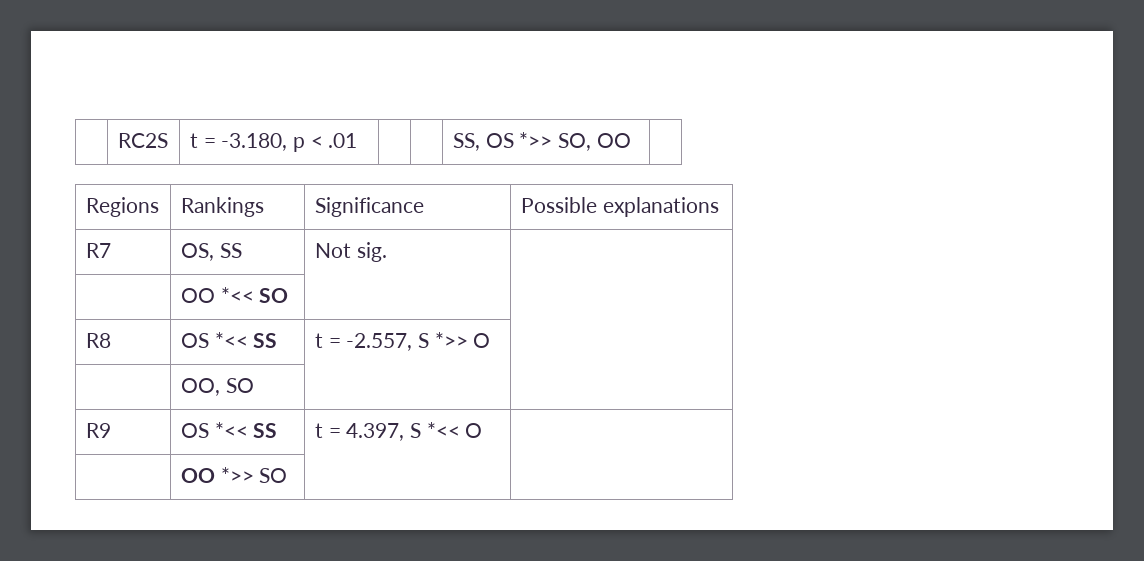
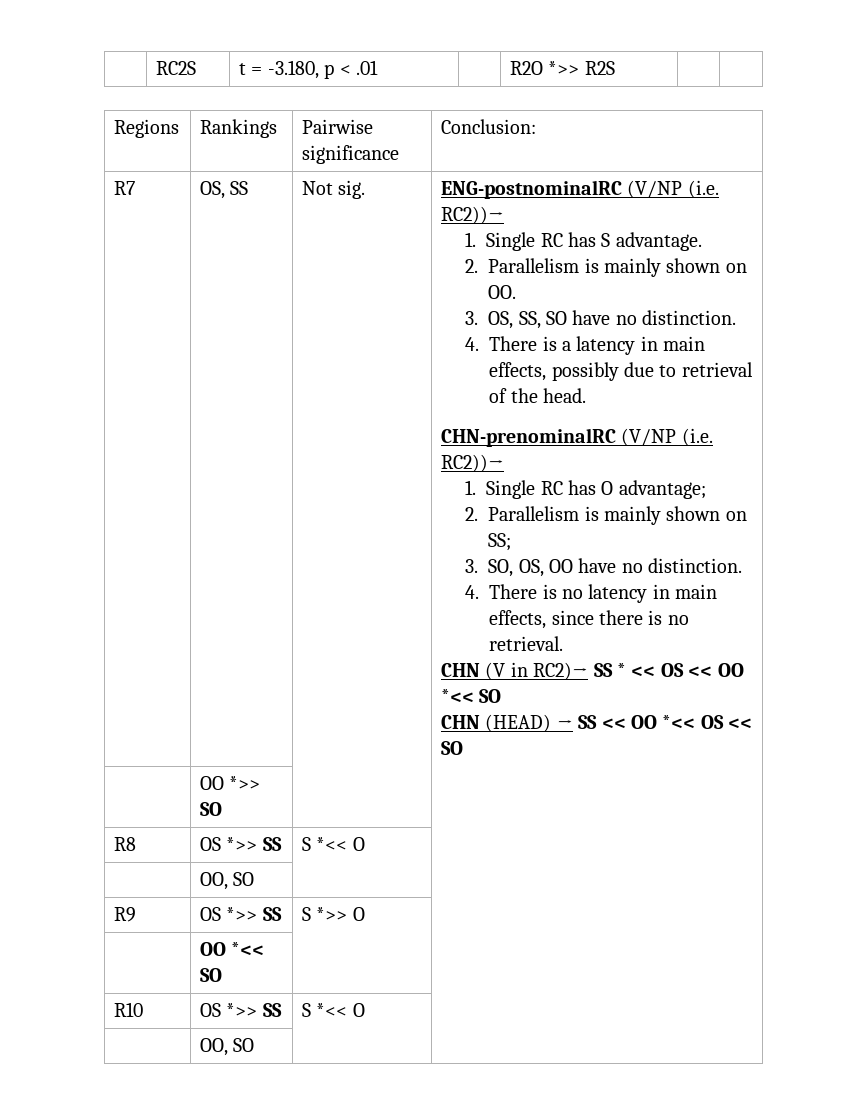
[452,132,631,151] | SS, OS *>> SO, OO -> [510,61,615,75] R2O *>> R2S |
[314,197,424,217] [520,197,719,217] Significance | Possible explanations -> [302,119,374,134] [302,145,400,164] [441,119,537,134] Pairwise significance | Conclusion:
[180,287,254,303] // | OO *<< -> [441,180,719,199] [441,206,505,224] [465,232,702,251] [465,258,747,277] [488,285,517,299] [465,310,737,329] [465,336,706,355] [489,362,753,381] [489,388,587,403] [441,428,713,447] [441,454,505,472] [465,480,706,499] [465,506,747,525] [488,533,512,551] [465,558,743,577] [465,584,718,603] [489,610,689,629] [489,636,564,651] [441,662,744,680] [441,689,502,703] [441,714,753,732] [441,741,464,755] [200,776,261,790] ENG-postnominalRC (V/NP (i.e. RC2))→ // 1. Single RC has S advantage. // 2. Parallelism is mainly shown on OO. // 3. OS, SS, SO have no distinction. // 4. There is a latency in main effects, possibly due to retrieval of the head. // CHN-prenominalRC (V/NP (i.e. RC2))→ // 1. Single RC has O advantage; // 2. Parallelism is mainly shown on SS; // 3. SO, OS, OO have no distinction. // 4. There is no latency in main effects, since there is no retrieval. // CHN (V in RC2)→ SS * << OS << OO *<< SO // CHN (HEAD) → SS << OO *<< OS << SO // | OO *>>
[214,332,278,348] [314,332,468,351] *<< SS | t = -2.557, S *>> -> [226,837,282,851] [302,837,348,851] *>> SS | S *<<
[214,422,278,438] [314,422,483,441] [180,467,254,483] *<< SS | t = 4.397, S *<< O | // | OO *>> -> [226,907,282,921] [302,907,365,921] [200,942,265,956] [200,968,223,982] [114,1002,144,1017] [200,1003,282,1017] [302,1003,365,1017] [200,1038,229,1056] *>> SS | S *>> O | // | OO *<< SO | | // R10 | OS *>> SS | S *<< O | // | OO,

